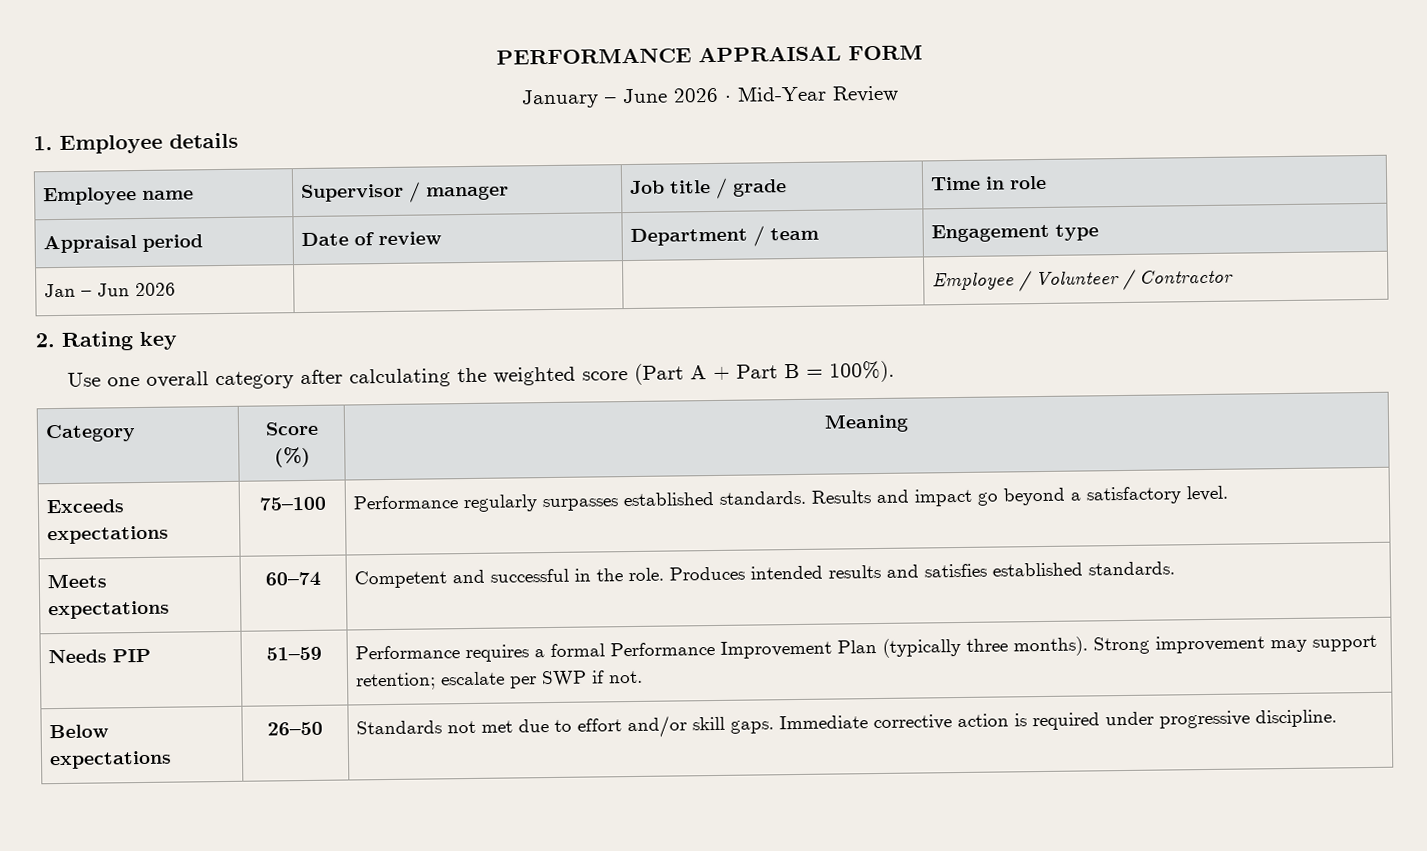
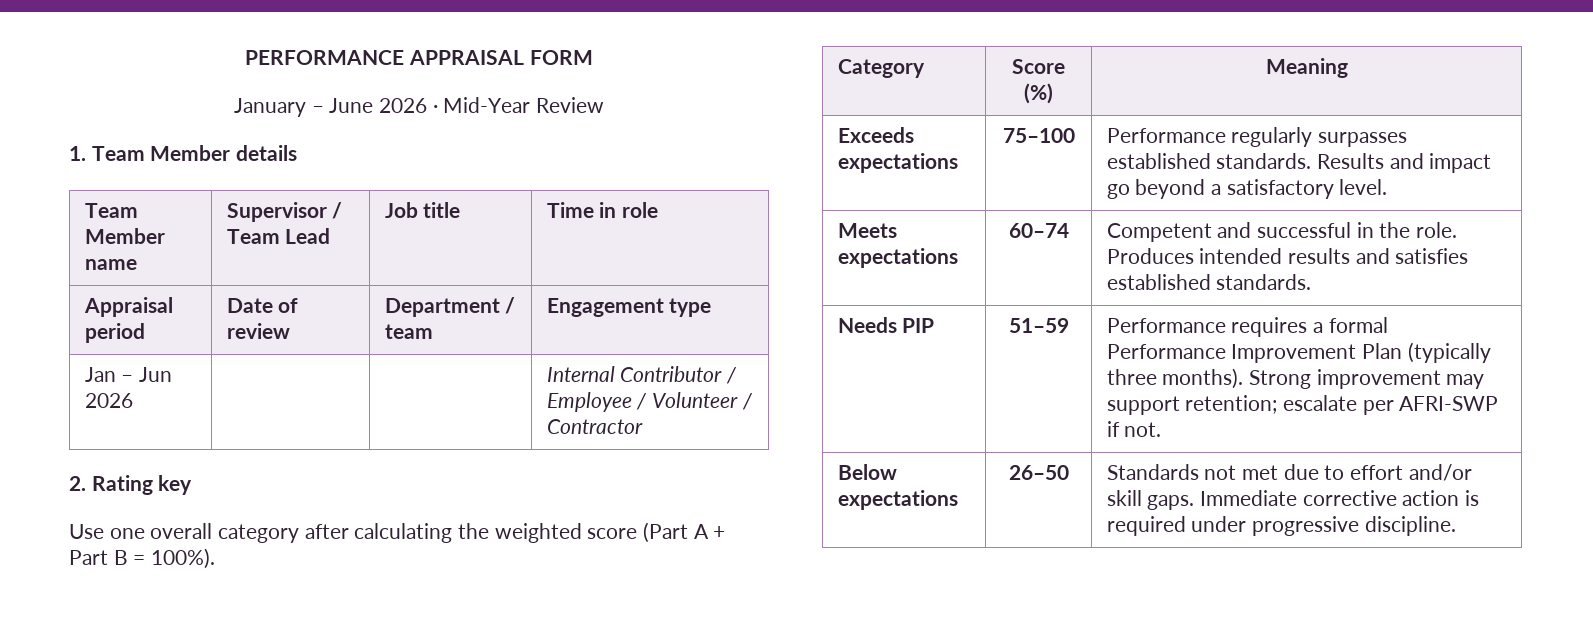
[59,134,163,154] Employee -> [91,145,231,161] Team Member
[43,187,138,206] Employee -> [84,203,138,218] [84,228,165,244] Team Member
[426,185,510,201] manager -> [226,228,331,244] Team Lead
[715,177,788,199] / grade -> (461, 210) none
(177, 289) none -> [546,366,737,384] Internal Contributor /
[541,670,588,688] SWP -> [1399,396,1499,411] AFRI-SWP

